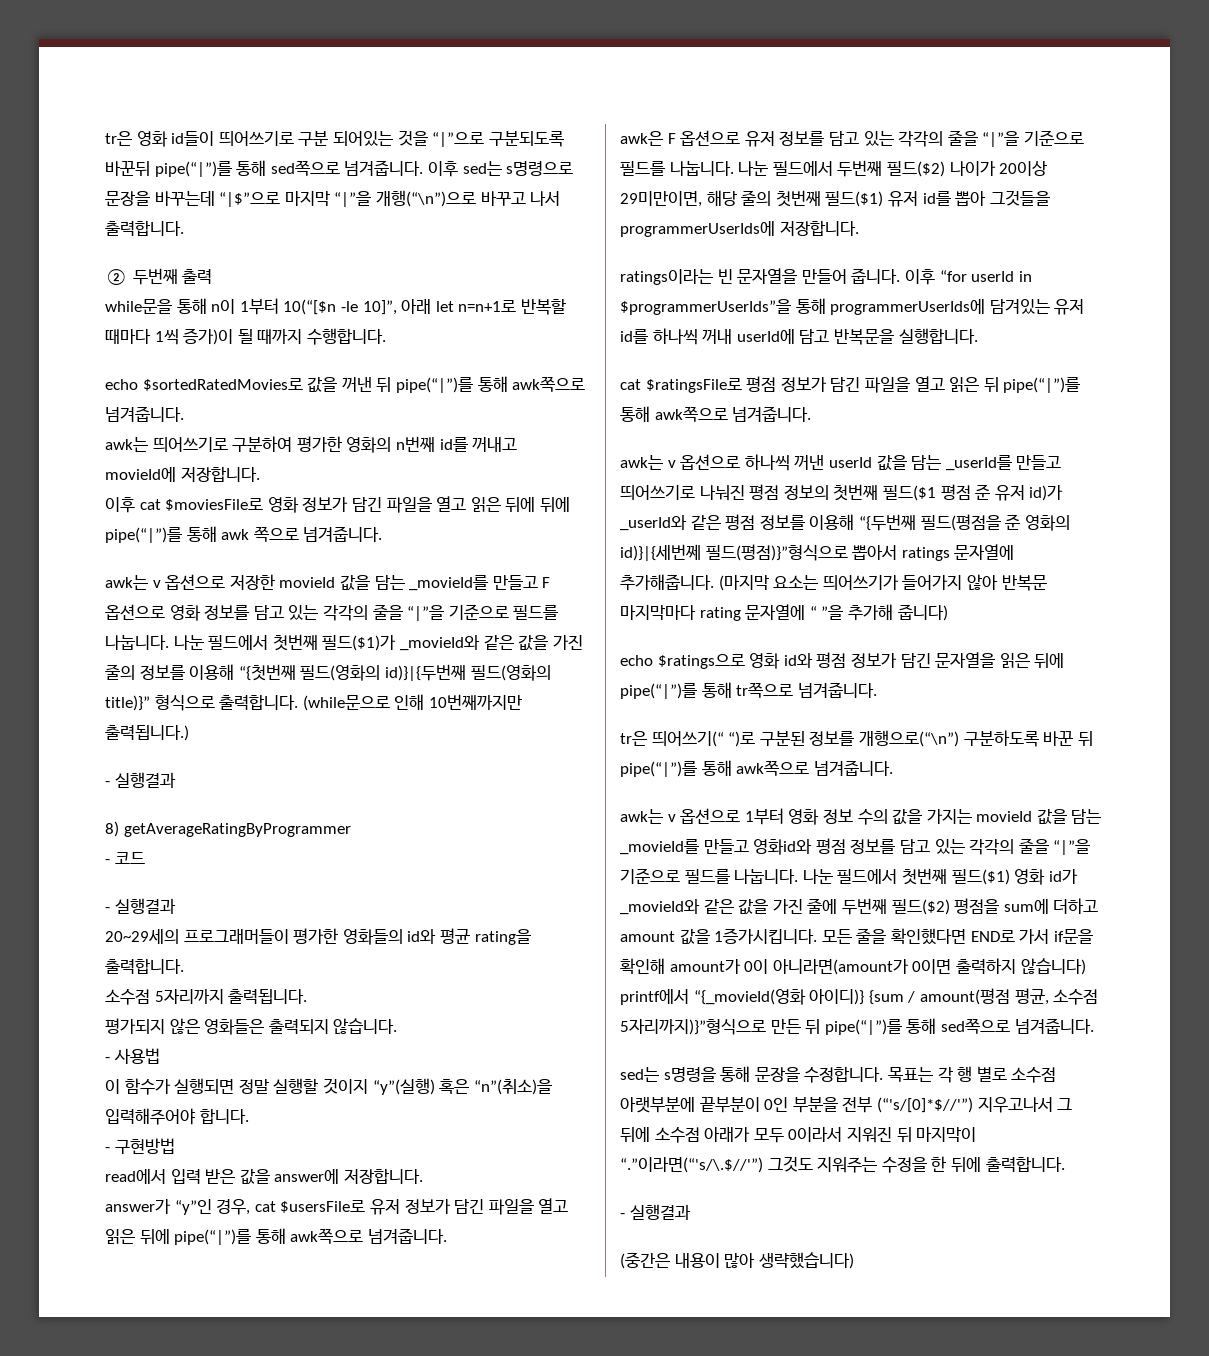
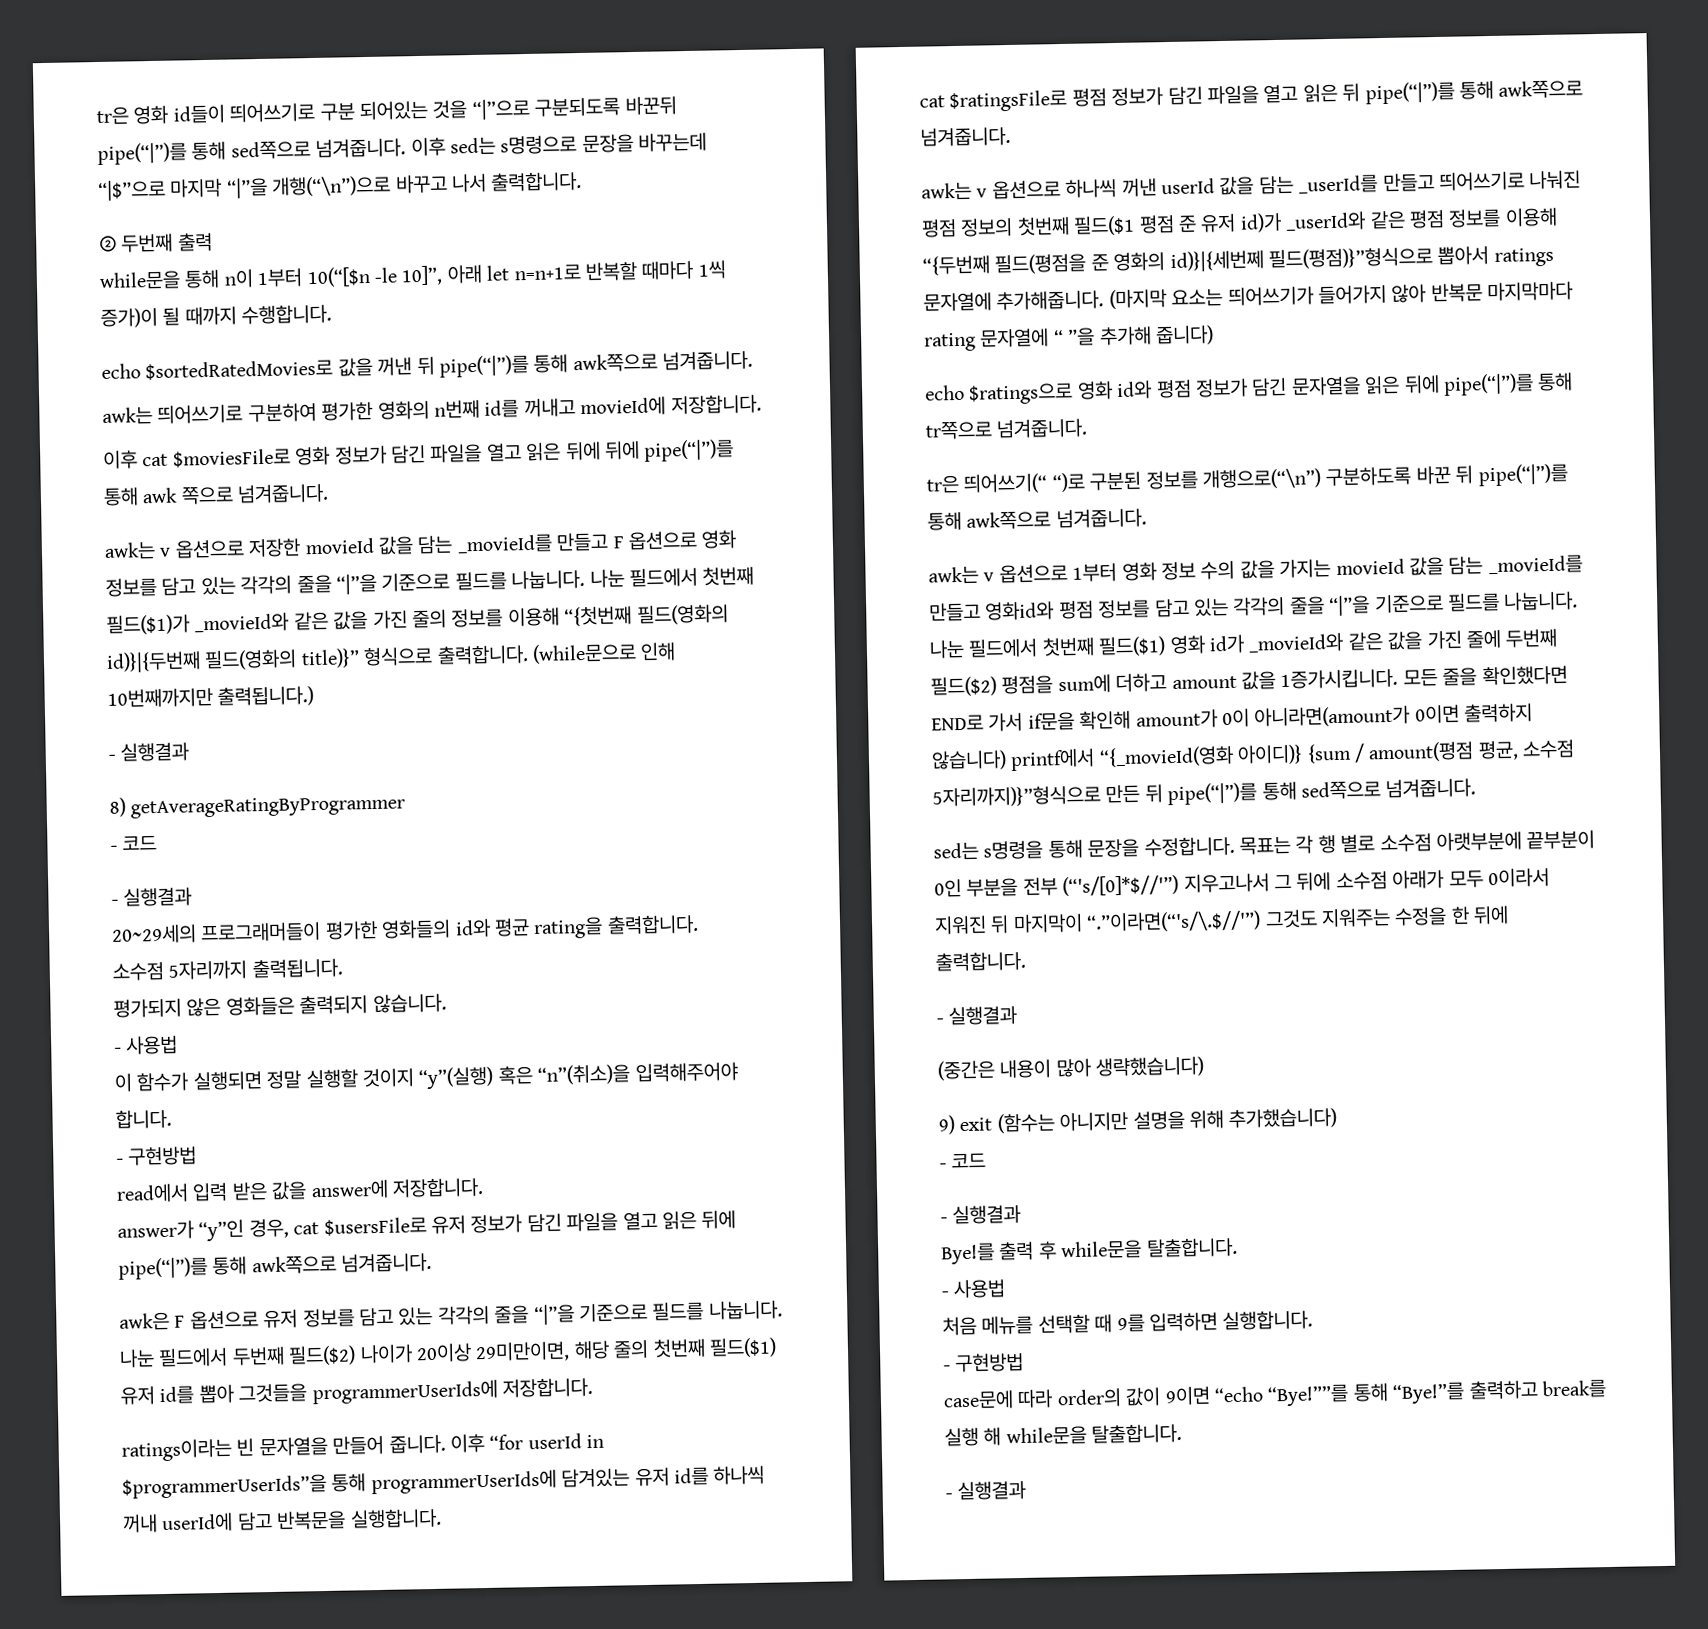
(854, 1260) none -> [938,1108,1338,1135] [939,1152,987,1169] [940,1204,1022,1225] [941,1237,1238,1265] [941,1279,1007,1299] [942,1310,1314,1336] [943,1352,1025,1373] [943,1379,1607,1410] [944,1423,1183,1447] [945,1480,1027,1501] // 9) exit (함수는 아니지만 설명을 위해 추가했습니다) // - 코드 // - 실행결과 // Bye!를 출력 후 while문을 탈출합니다. // - 사용법 // 처음 메뉴를 선택할 때 9를 입력하면 실행합니다. // - 구현방법 // case문에 따라 order의 값이 9이면 “echo “Bye!””를 통해 “Bye!”를 출력하고 break를 실행 해 while문을 탈출합니다. // - 실행결과

